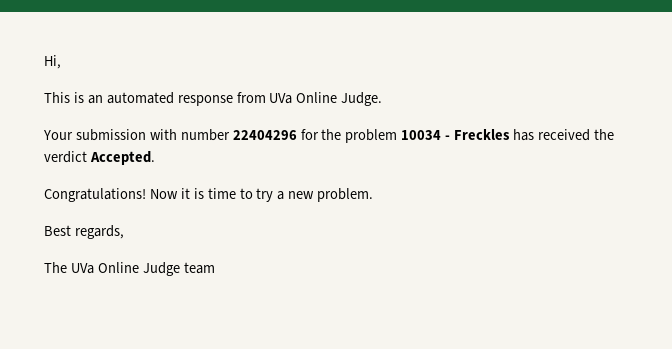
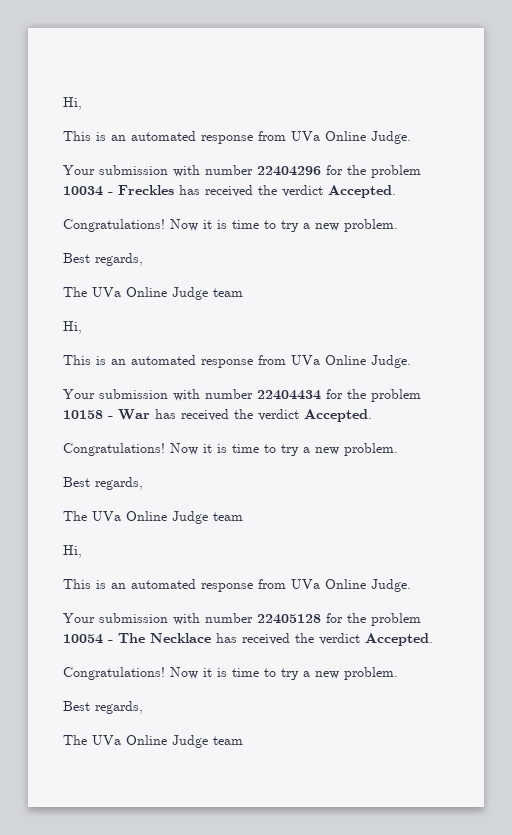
(215, 268) none -> [63,321,82,334] [63,355,411,368] [63,389,421,402] [63,409,372,422] [63,443,398,456] [63,477,143,490] [63,511,243,524] [63,545,82,558] [63,579,411,592] [63,613,421,626] [63,633,433,646] [63,667,398,680] [63,701,143,714] [63,735,243,748] // Hi, // This is an automated response from UVa Online Judge. // Your submission with number 22404434 for the problem 10158 - War has received the verdict Accepted. // Congratulations! Now it is time to try a new problem. // Best regards, // The UVa Online Judge team // Hi, // This is an automated response from UVa Online Judge. // Your submission with number 22405128 for the problem 10054 - The Necklace has received the verdict Accepted. // Congratulations! Now it is time to try a new problem. // Best regards, // The UVa Online Judge team

